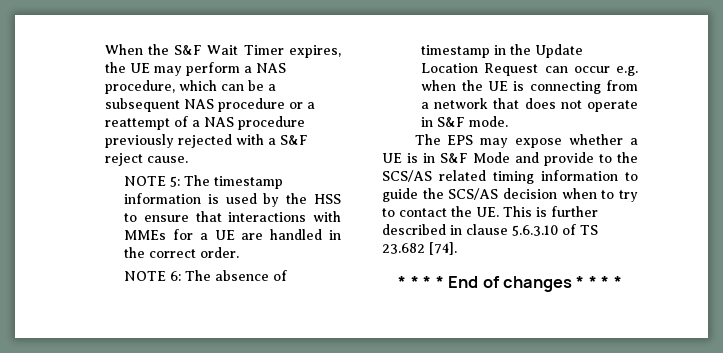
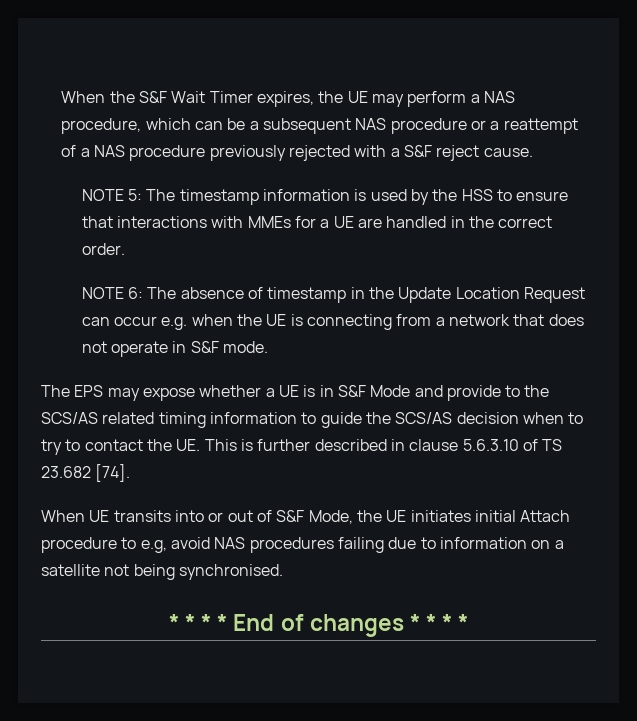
(457, 248) none -> [41,510,571,524] [41,537,564,553] [41,564,283,580] // When UE transits into or out of S&F Mode, the UE initiates initial Attach procedure to e.g, avoid NAS procedures failing due to information on a satellite not being synchronised.

